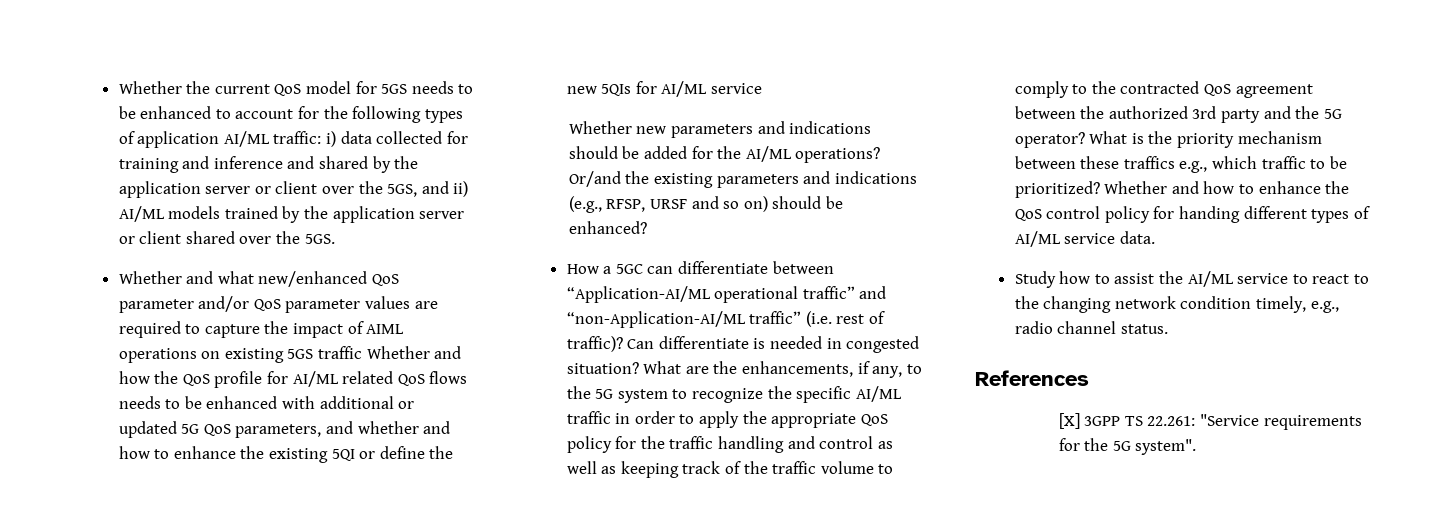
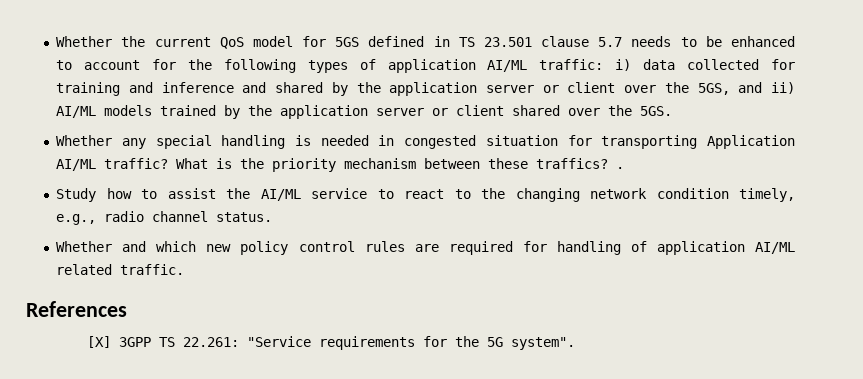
(408, 89) none -> [368,36,623,47] defined in TS 23.501 clause 5.7
[186,271,399,287] [118,296,438,313] [118,321,405,338] [118,346,462,363] [118,371,468,388] [118,396,415,409] [118,421,451,438] [118,446,454,463] [566,81,762,97] [568,121,872,138] [568,146,881,163] [568,171,917,188] [568,196,843,213] [568,221,647,234] [566,261,834,274] [566,286,887,303] [566,311,885,328] [566,336,920,353] [566,361,922,378] [566,386,902,403] [566,411,888,428] [566,436,893,453] [566,461,894,478] [1014,81,1313,98] [1014,106,1342,123] [1014,132,1085,148] and what new/enhanced QoS parameter and/or QoS parameter values are required to capture the impact of AIML operations on existing 5GS traffic Whether and how the QoS profile for AI/ML related QoS flows needs to be enhanced with additional or updated 5G QoS parameters, and whether and how to enhance the existing 5QI or define the new 5QIs for AI/ML service // Whether new parameters and indications should be added for the AI/ML operations? Or/and the existing parameters and indications (e.g., RFSP, URSF and so on) should be enhanced? // How a 5GC can differentiate between “Application-AI/ML operational traffic” and “non-Application-AI/ML traffic” (i.e. rest of traffic)? Can differentiate is needed in congested situation? What are the enhancements, if any, to the 5G system to recognize the specific AI/ML traffic in order to apply the appropriate QoS policy for the traffic handling and control as well as keeping track of the traffic volume to comply to the contracted QoS agreement between the authorized 3rd party and the 5G operator? -> [121,135,795,149] [56,158,169,171] any special handling is needed in congested situation for transporting Application AI/ML traffic?
[1123,156,1347,173] [1014,181,1350,198] [1014,206,1370,223] [1014,231,1155,247] traffics e.g., which traffic to be prioritized? Whether and how to enhance the QoS control policy for handing different types of AI/ML service data. -> [536,158,625,169] traffics? .
(1168, 329) none -> [56,241,795,255] [56,264,185,275] // Whether and which new policy control rules are required for handling of application AI/ML related traffic.

